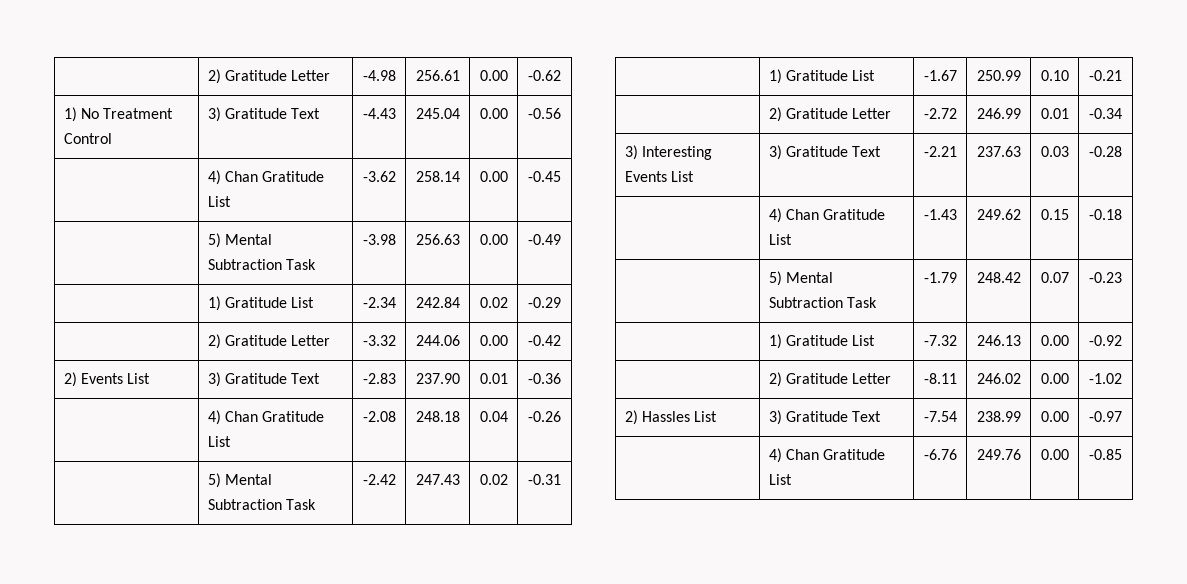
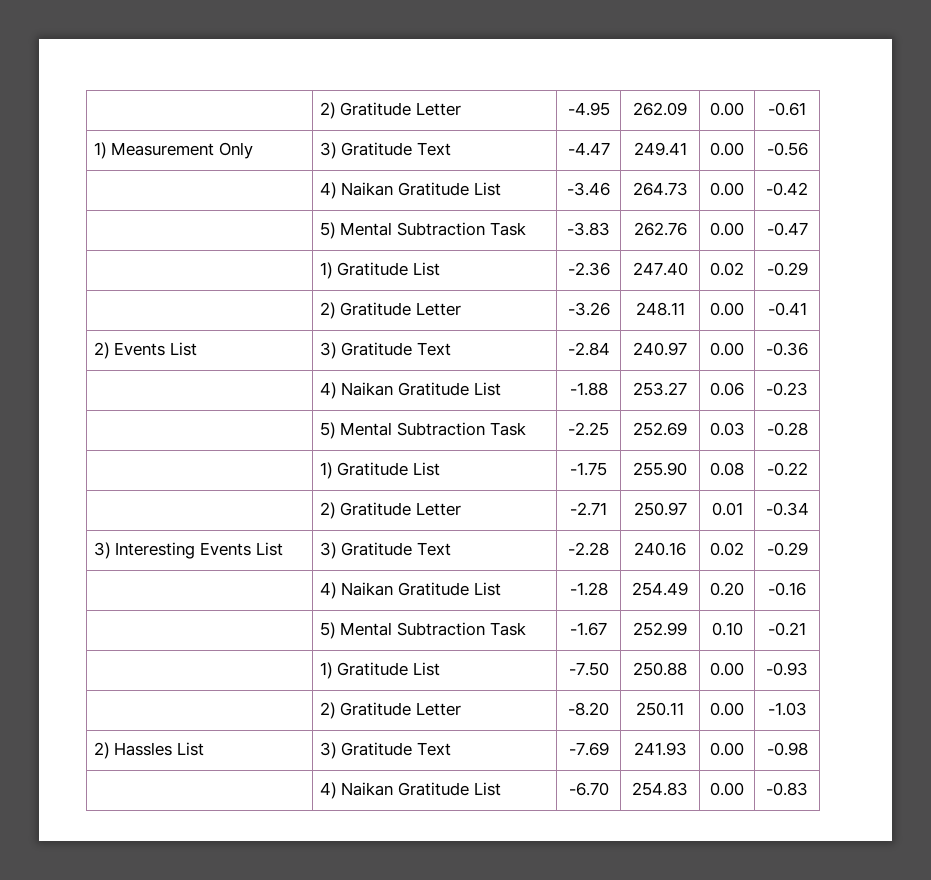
[207,69,331,84] [362,70,396,81] [415,70,460,81] [479,70,508,81] [528,70,561,81] [63,107,174,122] [63,133,112,144] [207,107,321,122] [362,108,396,119] [415,108,460,119] | 2) Gratitude Letter | -4.98 | 256.61 | 0.00 | -0.62 // 1) No Treatment Control | 3) Gratitude Text | -4.43 | 245.04 -> [319,102,461,119] [567,102,610,116] [633,102,687,116] [710,102,744,116] [768,102,806,116] [93,142,253,159] [319,142,451,159] [567,142,610,156] [633,142,687,156] | 2) Gratitude Letter | -4.95 | 262.09 | 0.00 | -0.61 // 1) Measurement Only | 3) Gratitude Text | -4.47 | 249.41
[224,171,325,182] [207,196,231,207] [362,171,396,182] [415,171,460,182] [479,171,508,182] [528,171,561,182] [207,233,272,248] [207,259,316,270] [362,234,396,245] [415,234,460,245] [479,234,508,245] [528,234,561,245] [207,296,315,311] [362,297,396,308] [415,297,460,308] Chan Gratitude List | -3.62 | 258.14 | 0.00 | -0.45 // | 5) Mental Subtraction Task | -3.98 | 256.63 | 0.00 | -0.49 // | 1) Gratitude List | -2.34 | 242.84 -> [341,182,501,196] [567,182,610,196] [632,182,688,196] [710,182,744,196] [766,182,808,196] [319,222,526,239] [567,222,610,236] [633,222,687,236] [710,222,744,236] [766,222,808,236] [319,262,440,279] [567,262,610,276] [632,262,688,276] Naikan Gratitude List | -3.46 | 264.73 | 0.00 | -0.42 // | 5) Mental Subtraction Task | -3.83 | 262.76 | 0.00 | -0.47 // | 1) Gratitude List | -2.36 | 247.40
[362,335,396,346] [415,335,460,346] [479,335,508,346] [528,335,561,346] -3.32 | 244.06 | 0.00 | -0.42 -> [567,302,610,316] [635,302,685,316] [710,302,744,316] [767,302,807,316] -3.26 | 248.11 | 0.00 | -0.41
[362,373,396,384] [415,373,460,384] [479,373,508,384] -2.83 | 237.90 | 0.01 -> [567,342,610,356] [633,342,687,356] [710,342,744,356] -2.84 | 240.97 | 0.00
[224,411,325,422] [207,436,231,447] [362,411,396,422] [415,411,460,422] [479,411,508,422] [528,411,561,422] [207,473,272,488] [207,499,316,510] [362,474,396,485] [415,474,460,485] [479,474,508,485] [528,474,561,485] [768,69,876,84] [923,70,957,81] [976,70,1021,81] [1040,70,1069,81] [1089,70,1122,81] [768,107,892,122] [923,108,957,119] [976,108,1021,119] Chan Gratitude List | -2.08 | 248.18 | 0.04 | -0.26 // | 5) Mental Subtraction Task | -2.42 | 247.43 | 0.02 | -0.31 // | 1) Gratitude List | -1.67 | 250.99 | 0.10 | -0.21 // | 2) Gratitude Letter | -2.72 | 246.99 -> [341,382,501,396] [569,382,608,396] [633,382,687,396] [710,382,744,396] [766,382,808,396] [319,422,526,439] [568,422,609,436] [633,422,687,436] [709,422,745,436] [766,422,808,436] [319,462,440,479] [570,462,607,476] [633,462,687,476] [710,462,744,476] [766,462,808,476] [319,502,461,519] [570,502,607,516] [633,502,687,516] Naikan Gratitude List | -1.88 | 253.27 | 0.06 | -0.23 // | 5) Mental Subtraction Task | -2.25 | 252.69 | 0.03 | -0.28 // | 1) Gratitude List | -1.75 | 255.90 | 0.08 | -0.22 // | 2) Gratitude Letter | -2.71 | 250.97
[923,146,957,157] [976,146,1021,157] [1040,146,1069,157] [1089,146,1122,157] [768,208,886,223] [768,234,792,245] [923,209,957,220] [976,209,1021,220] [1040,209,1069,220] [1089,209,1122,220] [768,271,833,286] [768,297,877,308] [923,272,957,283] [976,272,1021,283] [1040,272,1069,283] [1089,272,1122,283] [768,334,876,349] [923,335,957,346] [976,335,1021,346] [1040,335,1069,346] [1089,335,1122,346] [768,372,892,387] [923,373,957,384] [976,373,1021,384] [1040,373,1069,384] [1089,373,1122,384] -2.21 | 237.63 | 0.03 | -0.28 // | 4) Chan Gratitude List | -1.43 | 249.62 | 0.15 | -0.18 // | 5) Mental Subtraction Task | -1.79 | 248.42 | 0.07 | -0.23 // | 1) Gratitude List | -7.32 | 246.13 | 0.00 | -0.92 // | 2) Gratitude Letter | -8.11 | 246.02 | 0.00 | -1.02 -> [568,542,609,556] [634,542,686,556] [710,542,744,556] [766,542,808,556] [319,582,501,599] [569,582,608,596] [632,582,688,596] [710,582,744,596] [768,582,806,596] [319,622,526,639] [570,622,607,636] [633,622,687,636] [711,622,743,636] [768,622,806,636] [319,662,440,679] [568,662,609,676] [633,662,687,676] [710,662,744,676] [766,662,808,676] [319,702,461,719] [568,702,609,716] [636,702,684,716] [710,702,744,716] [767,702,807,716] -2.28 | 240.16 | 0.02 | -0.29 // | 4) Naikan Gratitude List | -1.28 | 254.49 | 0.20 | -0.16 // | 5) Mental Subtraction Task | -1.67 | 252.99 | 0.10 | -0.21 // | 1) Gratitude List | -7.50 | 250.88 | 0.00 | -0.93 // | 2) Gratitude Letter | -8.20 | 250.11 | 0.00 | -1.03
[923,411,957,422] [976,411,1021,422] [1040,411,1069,422] [1089,411,1122,422] [768,448,886,463] [768,474,792,485] [923,449,957,460] [976,449,1021,460] [1040,449,1069,460] [1089,449,1122,460] -7.54 | 238.99 | 0.00 | -0.97 // | 4) Chan Gratitude List | -6.76 | 249.76 | 0.00 | -0.85 -> [568,742,609,756] [633,742,687,756] [710,742,744,756] [766,742,808,756] [319,782,501,799] [568,782,609,796] [632,782,688,796] [710,782,744,796] [766,782,808,796] -7.69 | 241.93 | 0.00 | -0.98 // | 4) Naikan Gratitude List | -6.70 | 254.83 | 0.00 | -0.83

